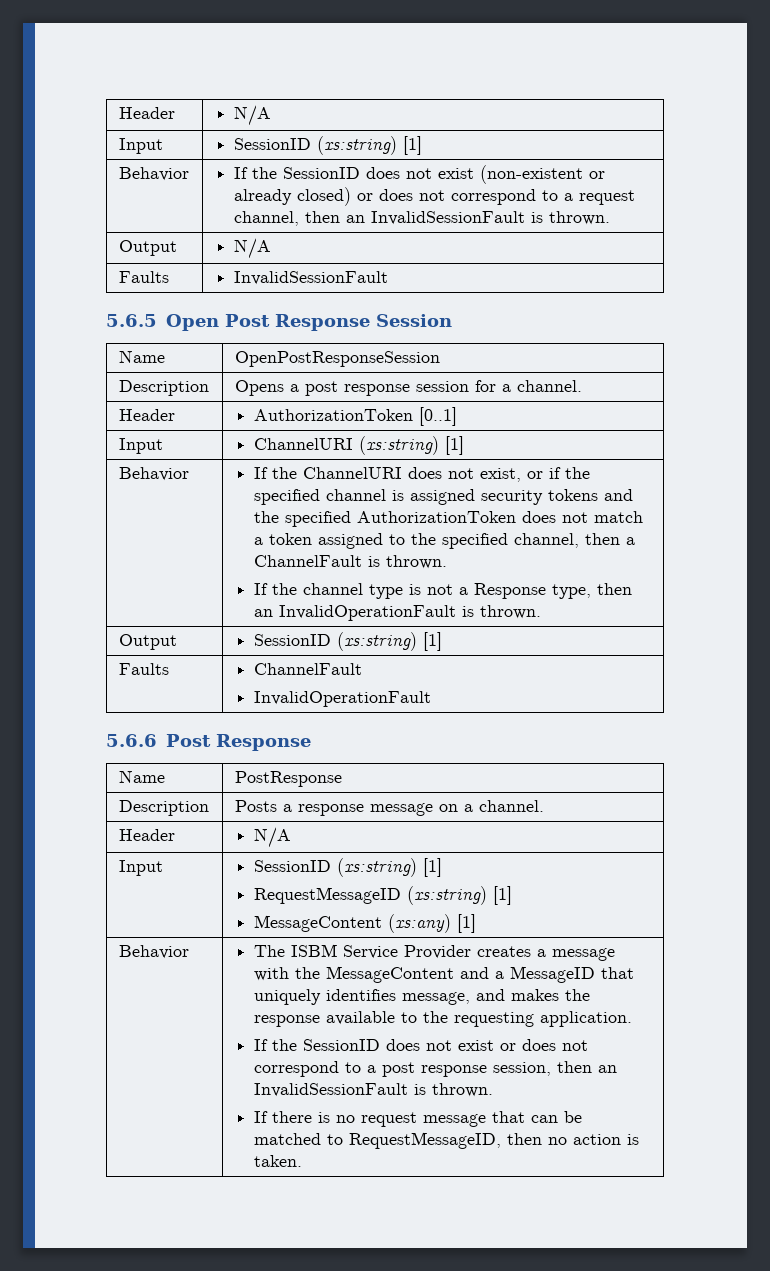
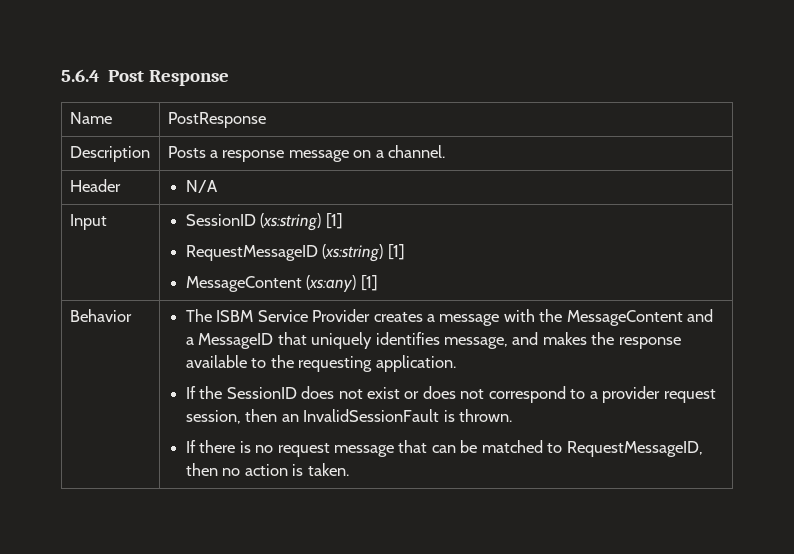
[118,107,175,119] [234,105,272,126] [118,138,163,154] [234,136,423,155] [118,167,189,181] [234,165,606,184] [234,187,636,206] [234,211,611,226] [118,240,177,256] [234,238,272,259] [118,271,169,283] [234,271,389,285] [106,314,452,331] [118,350,165,363] [234,351,440,367] [118,380,209,396] [234,380,582,396] [118,409,175,421] [254,407,458,426] [118,438,163,454] [254,436,465,455] [118,467,189,481] [254,467,591,482] [254,489,634,505] [254,511,644,527] [254,533,636,549] [254,555,448,569] [254,583,633,599] [254,605,542,621] [118,634,177,650] [254,632,443,651] [118,663,169,675] [254,663,363,675] [254,691,432,707] [106,734,157,747] Header | N/A // Input | SessionID (xs:string) [1] // Behavior | If the SessionID does not exist (non-existent or already closed) or does not correspond to a request channel, then an InvalidSessionFault is thrown. // Output | N/A // Faults | InvalidSessionFault // 5.6.5 Open Post Response Session // Name | OpenPostResponseSession // Description | Opens a post response session for a channel. // Header | AuthorizationToken [0..1] // Input | ChannelURI (xs:string) [1] // Behavior | If the ChannelURI does not exist, or if the specified channel is assigned security tokens and the specified AuthorizationToken does not match a token assigned to the specified channel, then a ChannelFault is thrown. // If the channel type is not a Response type, then an InvalidOperationFault is thrown. // Output | SessionID (xs:string) [1] // Faults | ChannelFault // InvalidOperationFault // 5.6.6 -> [61,69,100,82] 5.6.4
[382,1062,488,1077] post response -> [602,386,716,403] provider request

